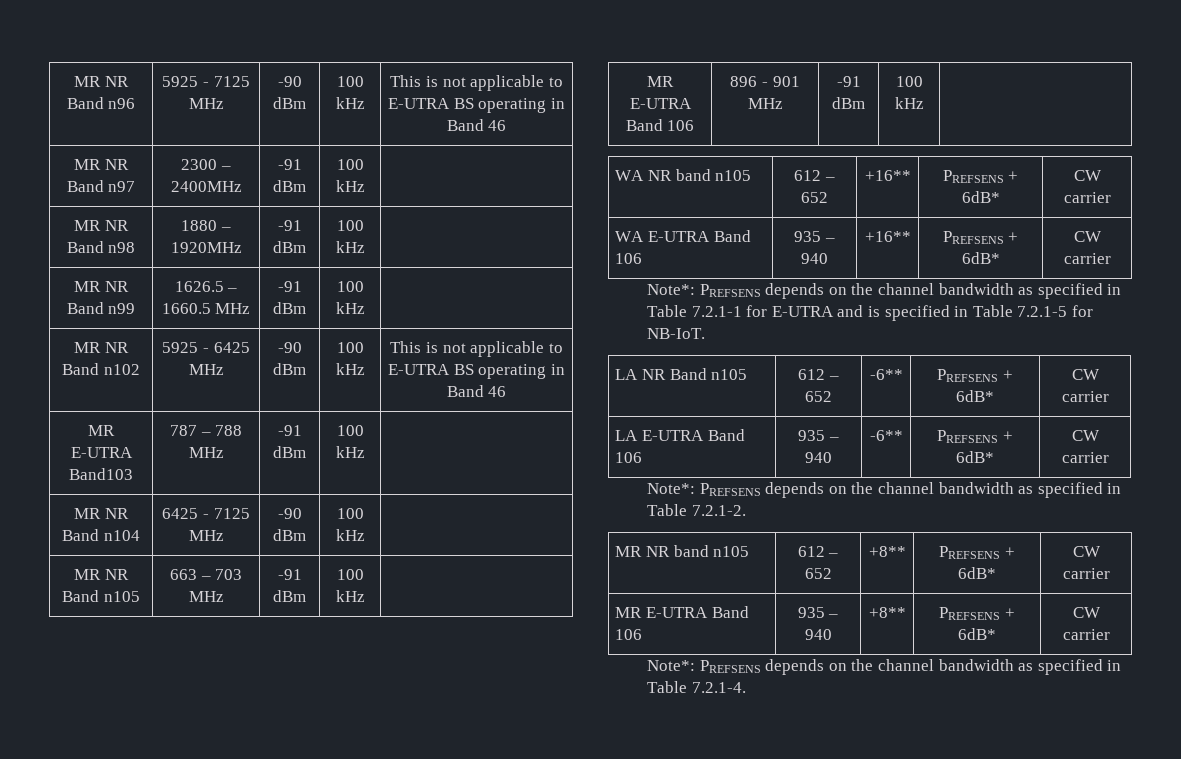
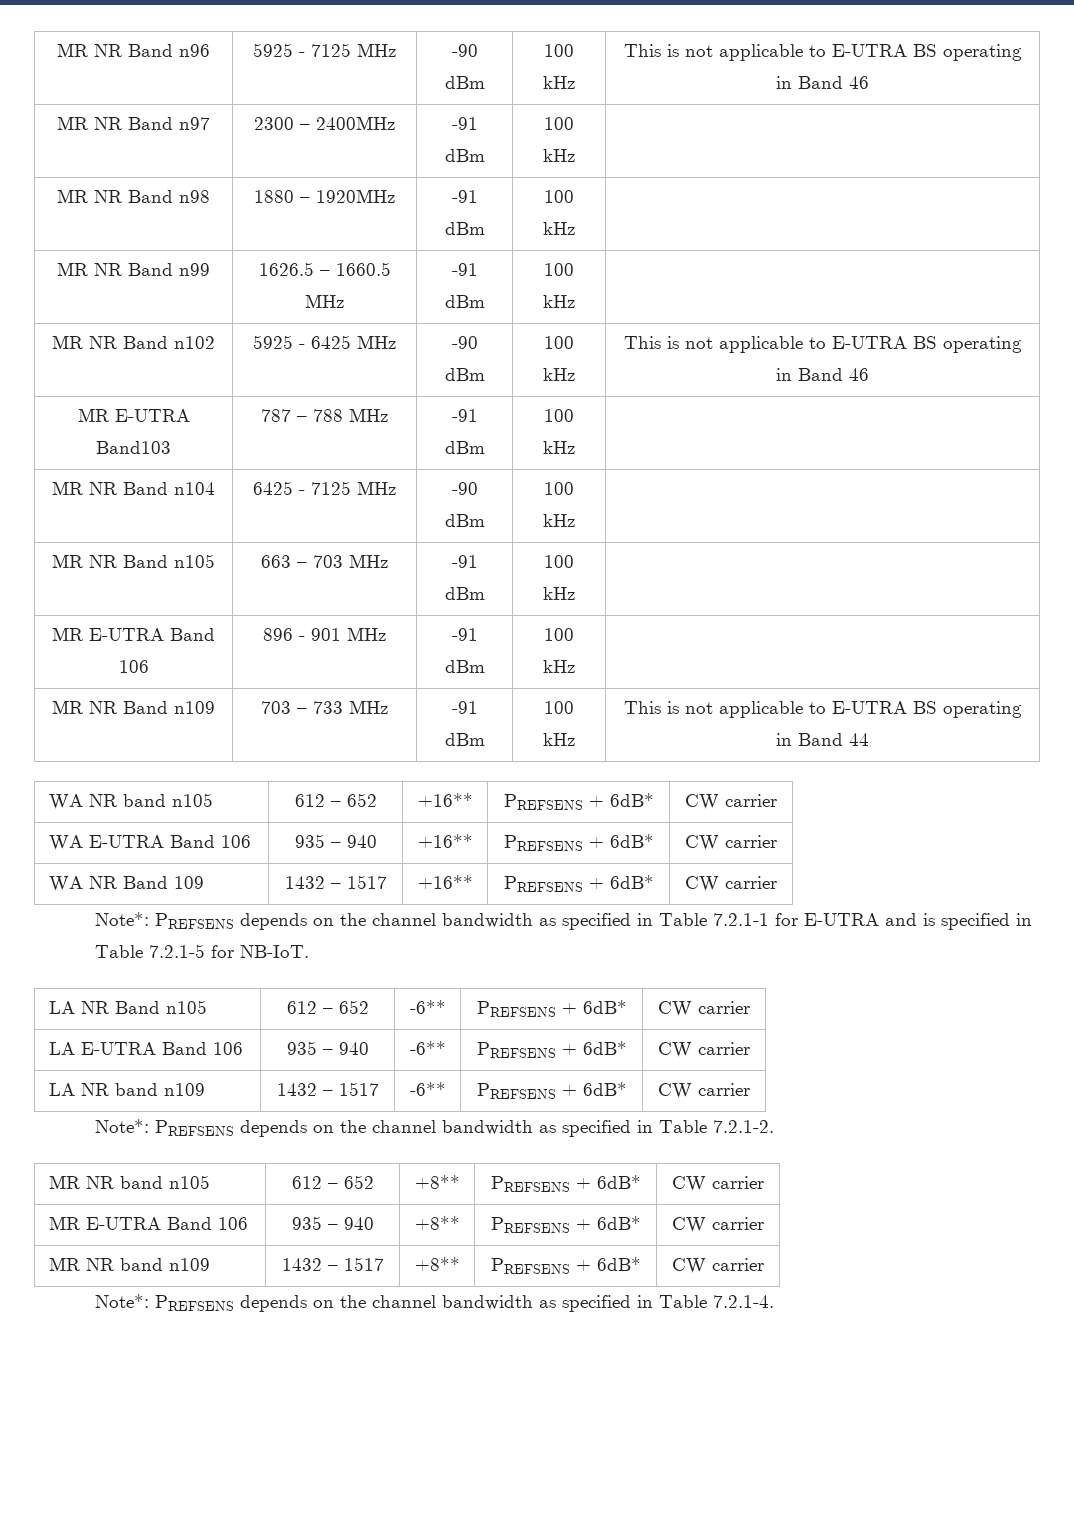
(924, 103) none -> [52,700,215,714] [261,700,388,714] [451,701,478,714] [444,733,485,746] [544,701,574,714] [543,733,575,746] [623,701,1022,718] [776,733,869,746] // MR NR Band n109 | 703 – 733 MHz | -91 dBm | 100 kHz | This is not applicable to E-UTRA BS operating in Band 44
(1111, 258) none -> [48,876,204,892] [284,875,387,889] [417,875,473,889] [503,875,654,892] [685,876,777,892] // WA NR Band 109 | 1432 – 1517 | +16** | PREFSENS + 6dB* | CW carrier
(1109, 457) none -> [48,1083,205,1096] [276,1082,379,1096] [409,1082,446,1096] [476,1082,627,1099] [658,1083,750,1099] // LA NR band n109 | 1432 – 1517 | -6** | PREFSENS + 6dB* | CW carrier
(1110, 634) none -> [48,1257,210,1271] [281,1257,384,1271] [414,1257,460,1271] [490,1257,641,1274] [672,1258,764,1274] // MR NR band n109 | 1432 – 1517 | +8** | PREFSENS + 6dB* | CW carrier

